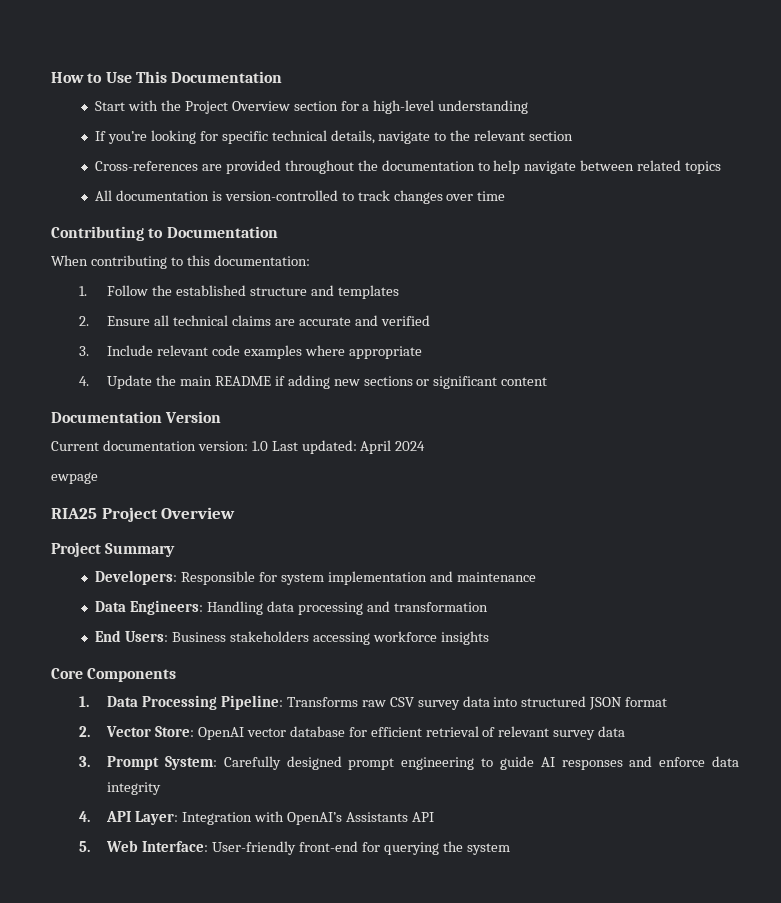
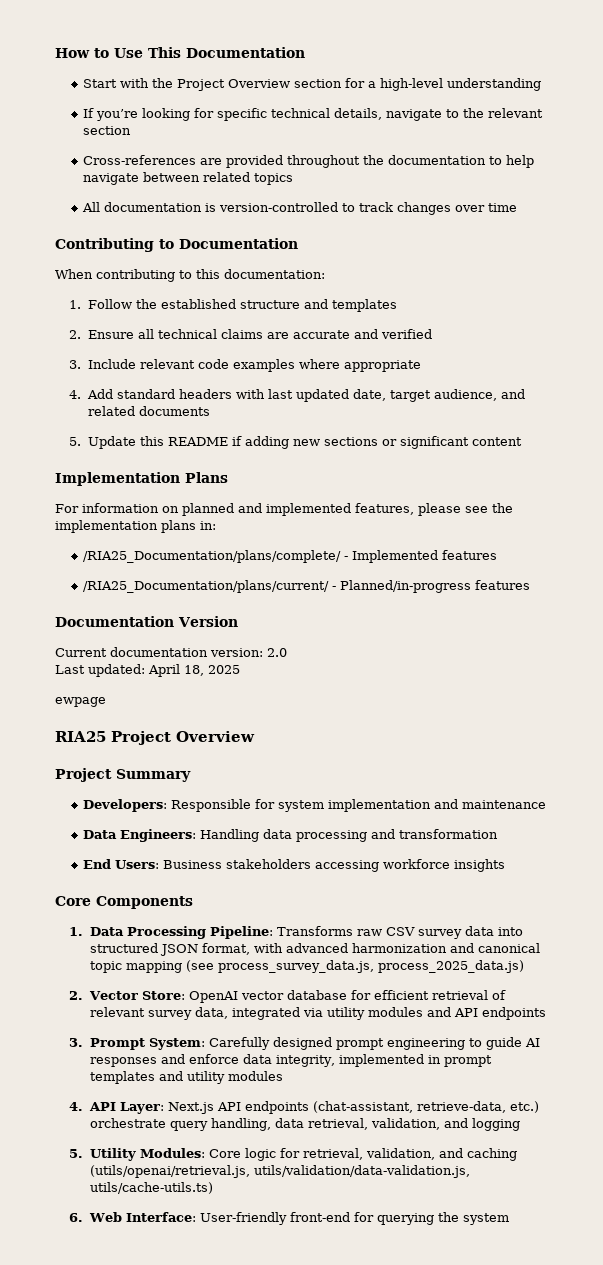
[107,375,212,389] Update the main -> [86,389,525,402] [87,406,210,416] [69,436,164,449] Add standard headers with last updated date, target audience, and related documents // 5. Update this
(548, 381) none -> [55,472,228,486] [55,503,513,516] [55,520,216,533] [83,550,498,563] [83,580,531,593] // Implementation Plans // For information on planned and implemented features, please see the implementation plans in: // /RIA25_Documentation/plans/complete/ - Implemented features // /RIA25_Documentation/plans/current/ - Planned/in-progress features
[251,441,268,451] 1.0 -> [267,648,287,657] 2.0 //
[395,441,426,451] 2024 -> [184,665,240,676] 18, 2025
[625,697,668,707] format -> [201,943,540,955] [89,960,524,973] format, with advanced harmonization and canonical topic mapping (see process_survey_data.js, process_2025_data.js)
[598,726,626,737] data -> [194,1007,546,1020] data, integrated via utility modules and API endpoints
[107,782,162,795] [79,811,434,825] [79,841,91,852] integrity // 4. API Layer: Integration with OpenAI’s Assistants API // 5. -> [275,1054,492,1067] [89,1071,283,1084] [69,1101,539,1114] [89,1118,520,1131] [69,1148,517,1161] [89,1165,470,1178] [89,1182,213,1194] [69,1213,84,1222] integrity, implemented in prompt templates and utility modules // 4. API Layer: Next.js API endpoints (chat-assistant, retrieve-data, etc.) orchestrate query handling, data retrieval, validation, and logging // 5. Utility Modules: Core logic for retrieval, validation, and caching (utils/openai/retrieval.js, utils/validation/data-validation.js, utils/cache-utils.ts) // 6.

